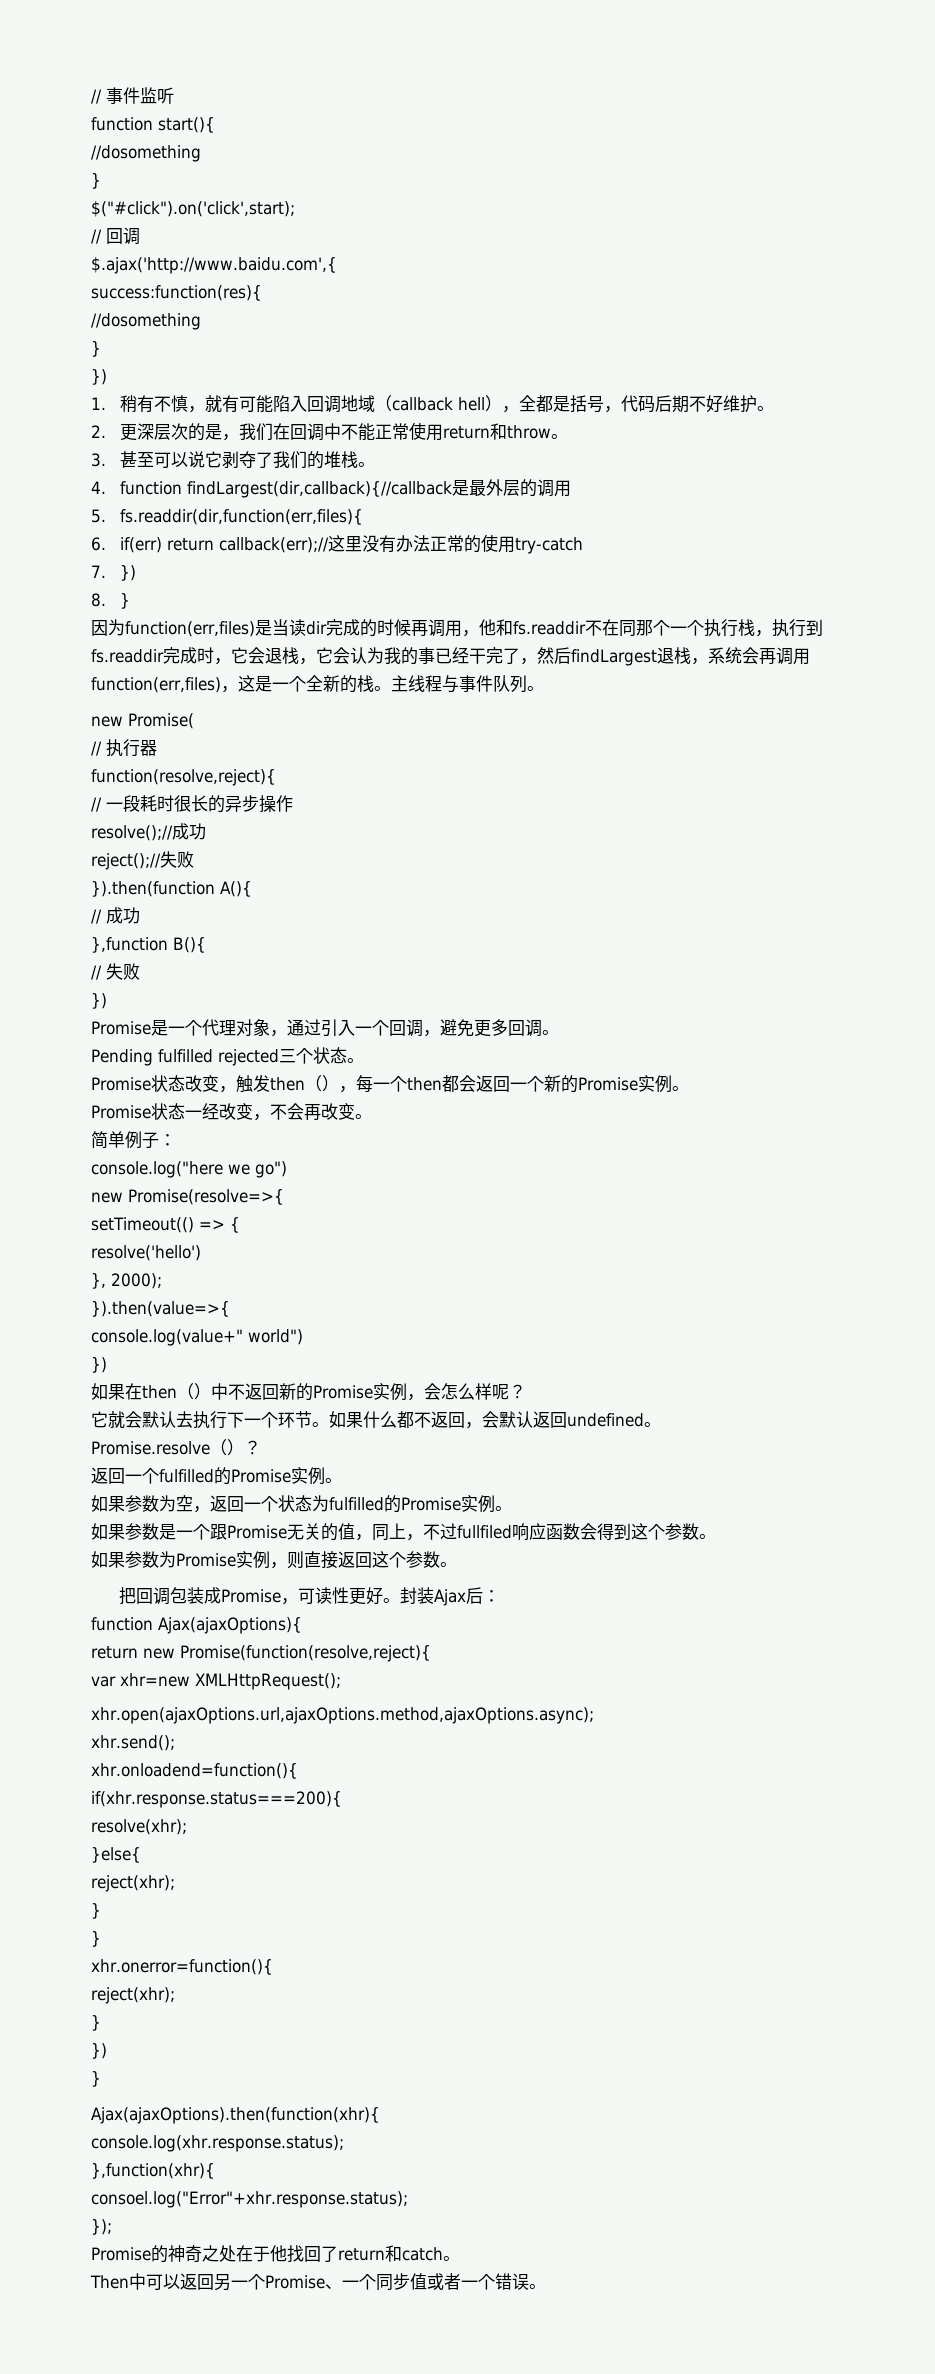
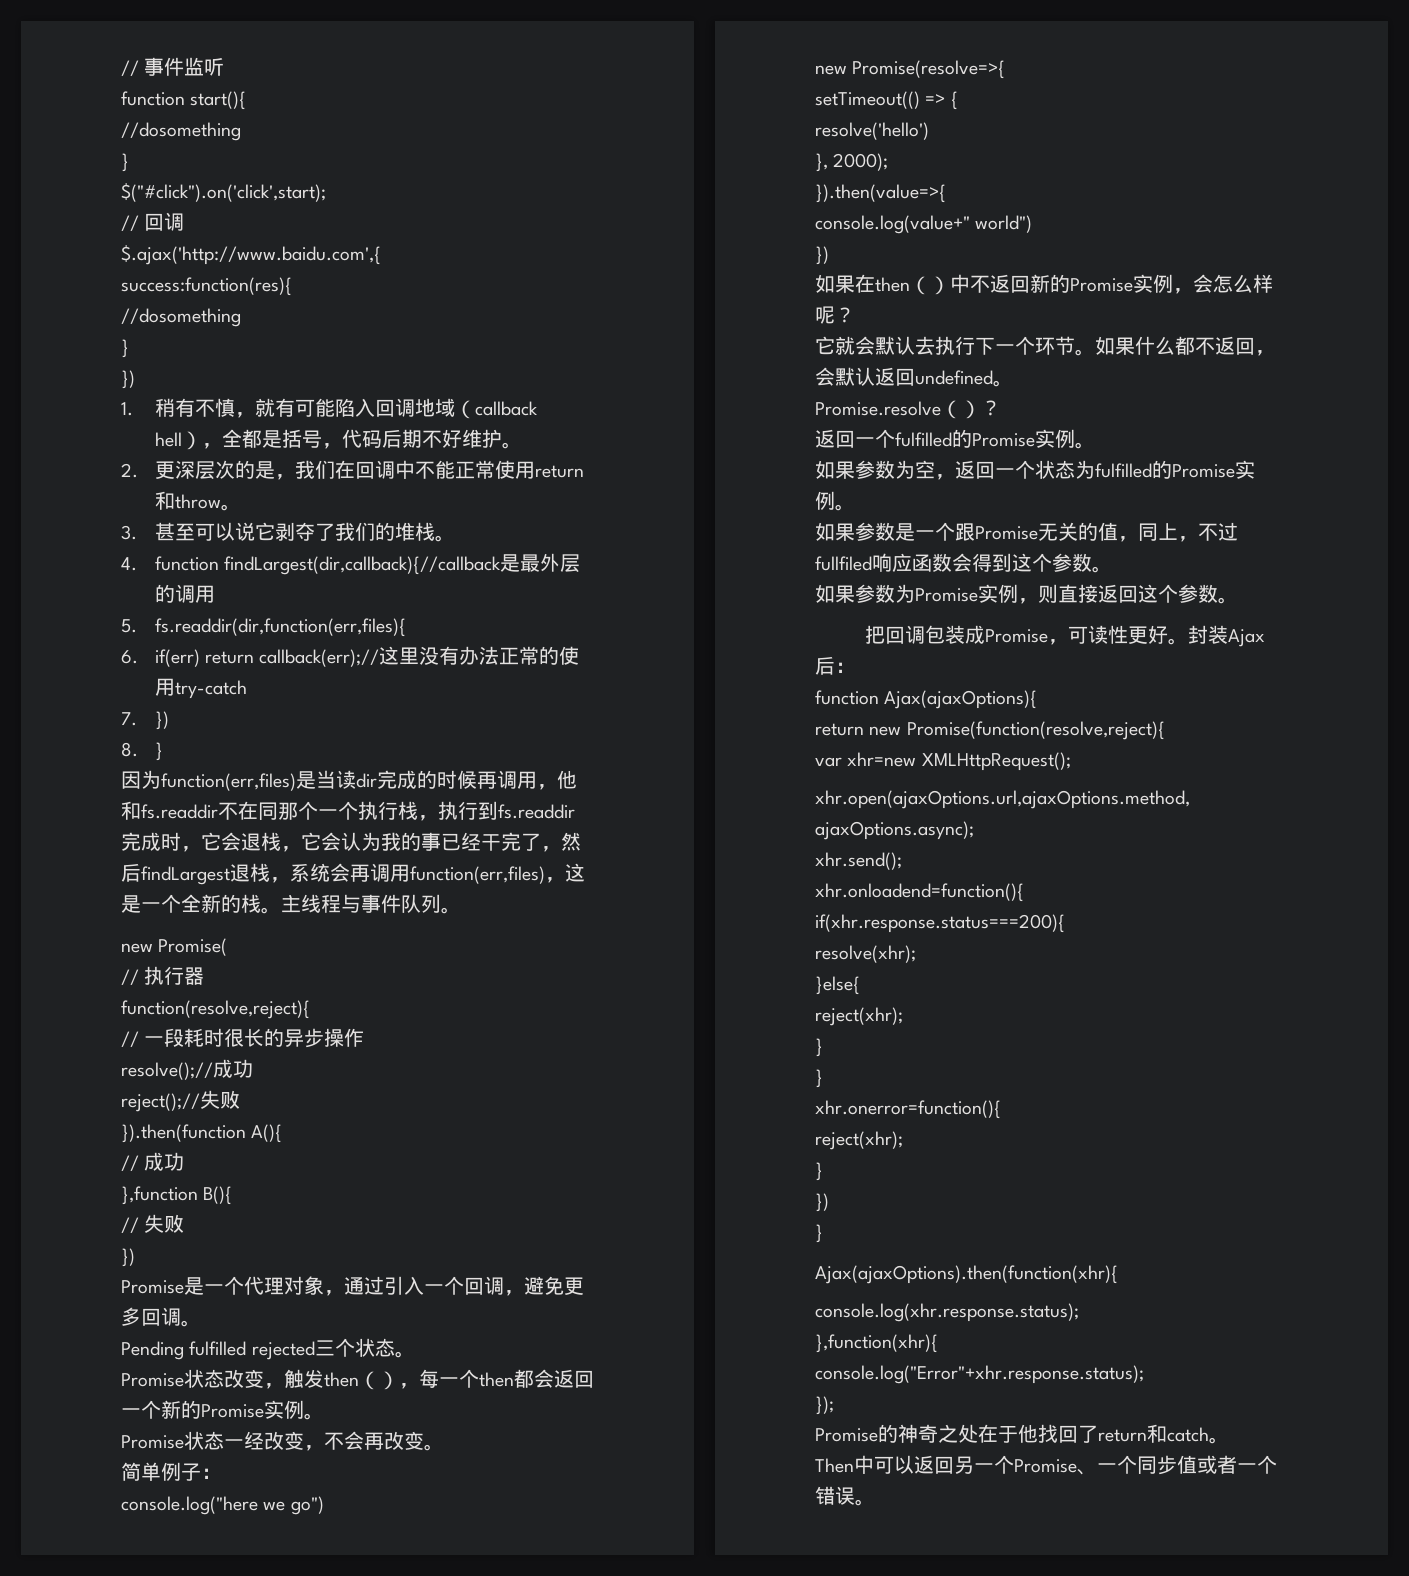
[91,2191,408,2208] consoel.log("Error"+xhr.response.status); -> [815,1365,1144,1384] console.log("Error"+xhr.response.status);

